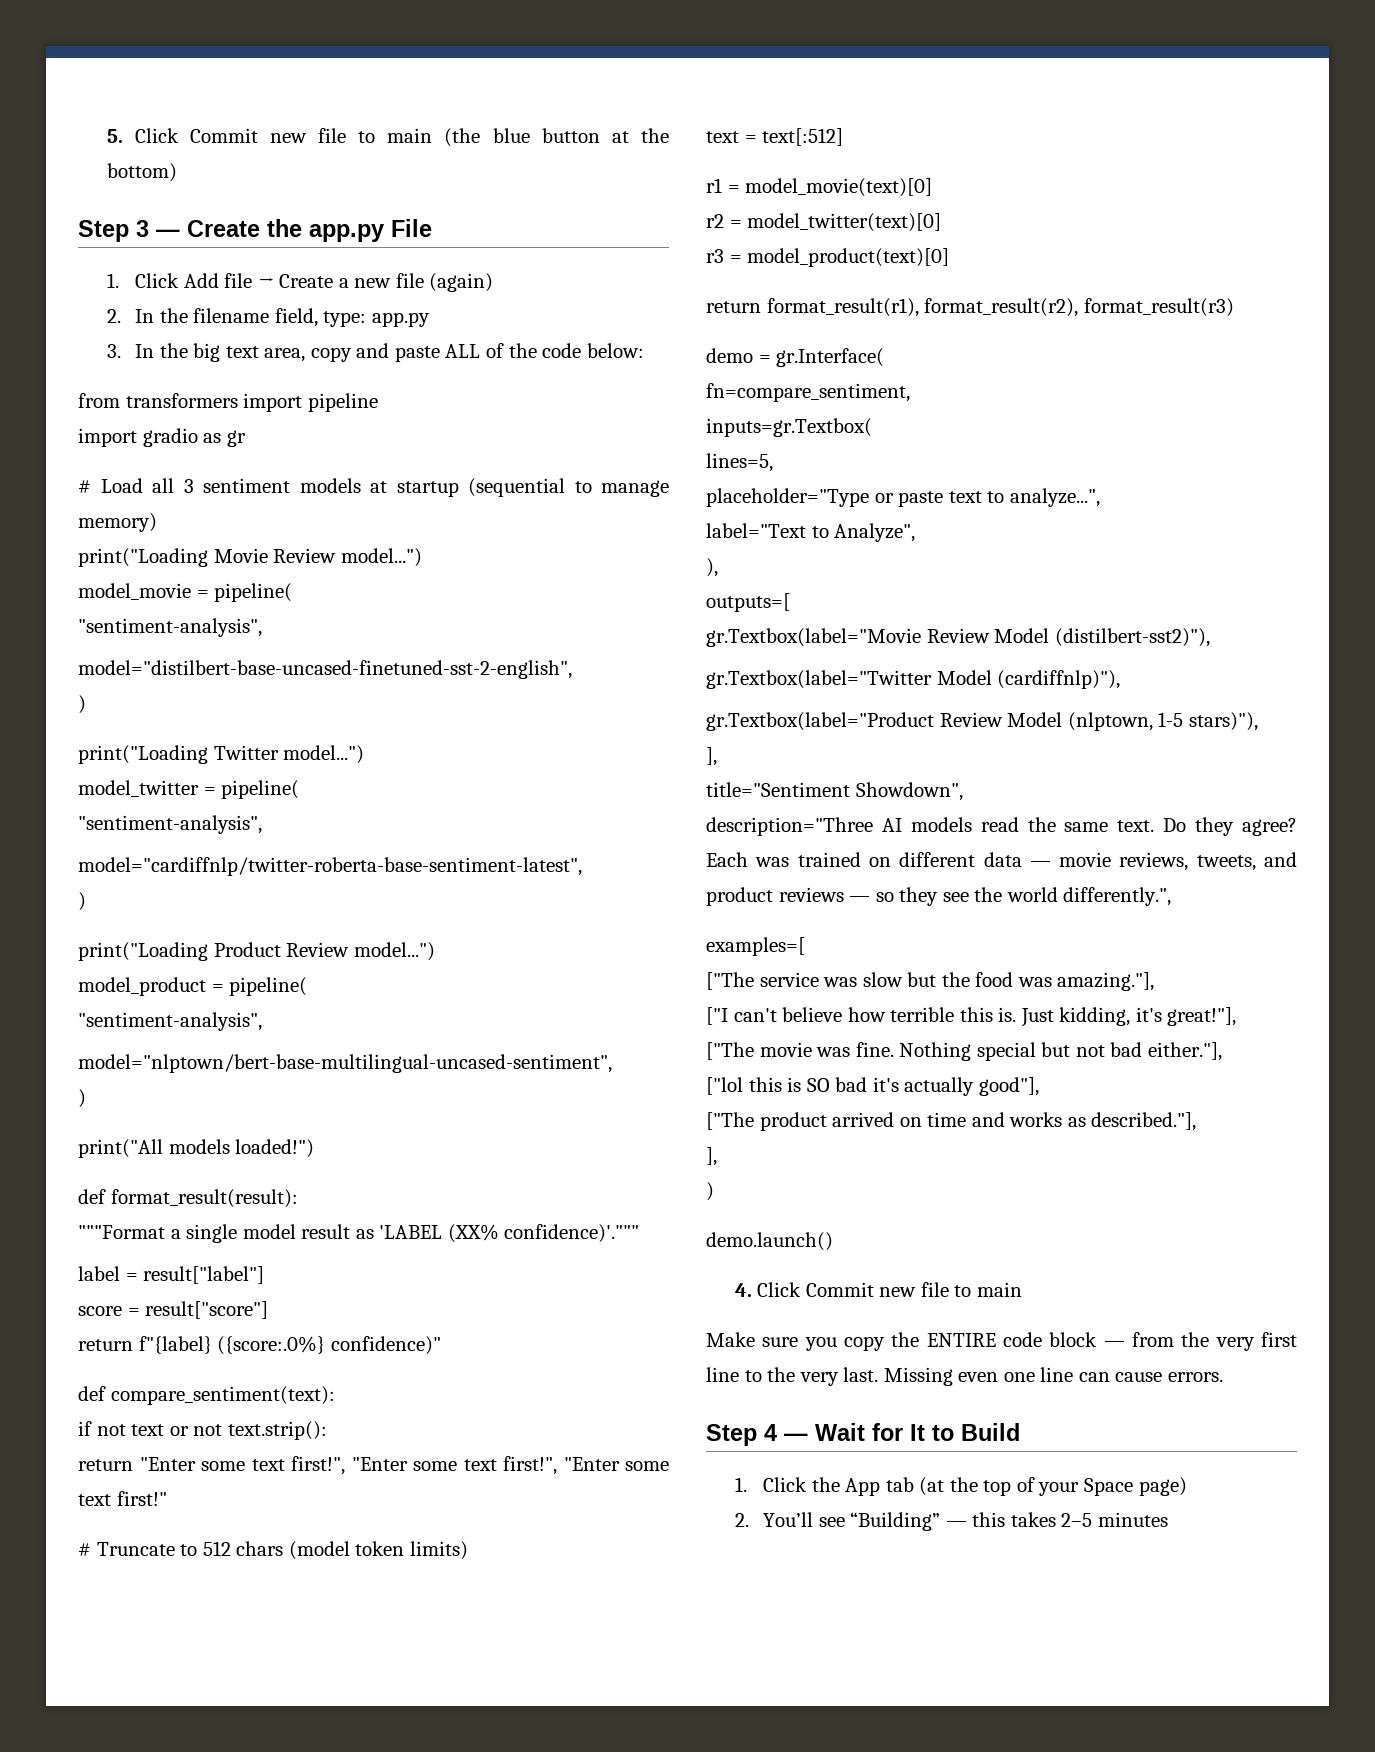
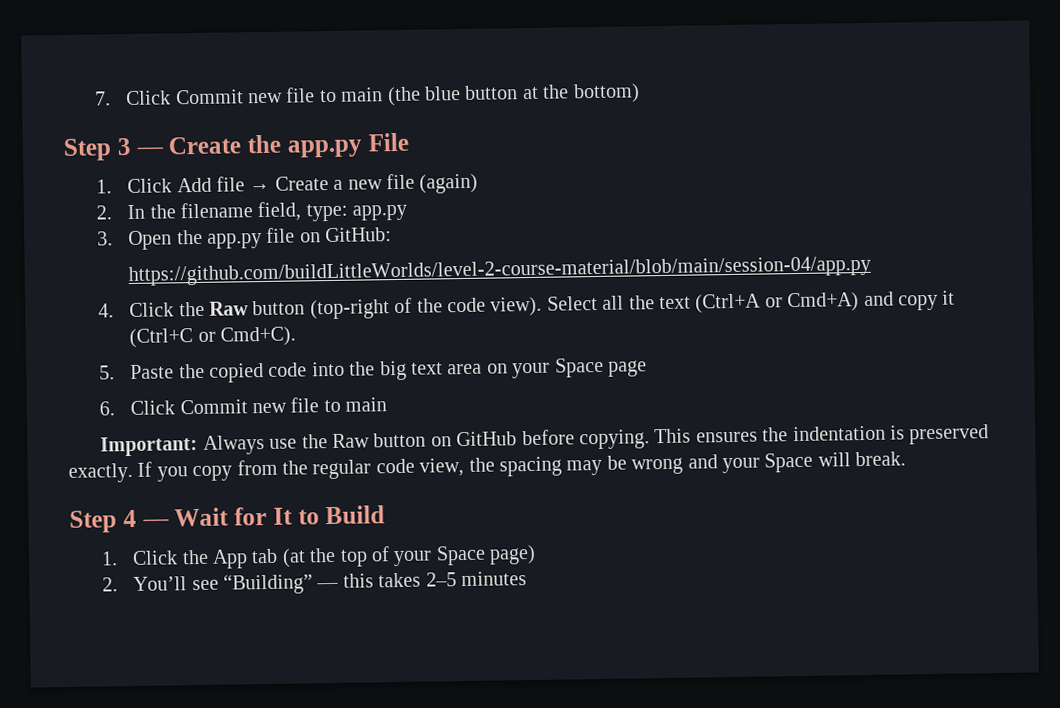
[106,129,123,143] 5. -> [94,91,111,106] 7.
[135,343,644,362] [78,393,378,412] [78,428,246,447] [78,478,669,497] [78,513,157,532] [78,548,422,567] [78,583,293,602] [78,618,262,637] [78,660,572,679] [78,695,86,714] [78,745,365,764] [78,780,300,799] [78,815,262,834] [78,857,582,876] [78,892,86,911] [78,942,435,961] [78,977,308,996] [78,1012,262,1031] [78,1054,612,1073] [78,1089,86,1108] [78,1139,315,1158] [78,1189,298,1208] [78,1224,640,1243] [78,1266,265,1284] [78,1301,269,1319] [78,1336,441,1355] [78,1386,335,1405] [78,1421,327,1440] [78,1456,669,1475] [78,1491,167,1506] [78,1541,468,1560] [706,128,844,146] [706,178,933,197] [706,213,942,232] [706,248,950,267] [706,298,1234,317] [706,348,885,367] [706,383,910,402] [706,418,872,437] [706,453,773,472] [706,488,1100,507] [706,523,916,542] [706,558,718,577] [706,593,790,612] [706,628,1210,647] [706,670,1121,689] [706,712,1258,731] [706,747,717,766] [706,782,963,801] [706,817,1298,836] [706,852,1297,871] [706,887,1172,906] [706,937,805,956] [706,972,1155,991] [706,1007,1237,1027] [706,1042,1222,1061] [706,1077,1039,1096] [706,1112,1197,1131] [706,1147,717,1166] [706,1182,714,1201] [706,1232,833,1251] [734,1283,752,1297] In the big text area, copy and paste ALL of the code below: // from transformers import pipeline // import gradio as gr // # Load all 3 sentiment models at startup (sequential to manage memory) // print("Loading Movie Review model...") // model_movie = pipeline( // "sentiment-analysis", // model="distilbert-base-uncased-finetuned-sst-2-english", // ) // print("Loading Twitter model...") // model_twitter = pipeline( // "sentiment-analysis", // model="cardiffnlp/twitter-roberta-base-sentiment-latest", // ) // print("Loading Product Review model...") // model_product = pipeline( // "sentiment-analysis", // model="nlptown/bert-base-multilingual-uncased-sentiment", // ) // print("All models loaded!") // def format_result(result): // """Format a single model result as 'LABEL (XX% confidence)'.""" // label = result["label"] // score = result["score"] // return f"{label} ({score:.0%} confidence)" // def compare_sentiment(text): // if not text or not text.strip(): // return "Enter some text first!", "Enter some text first!", "Enter some text first!" // # Truncate to 512 chars (model token limits) // text = text[:512] // r1 = model_movie(text)[0] // r2 = model_twitter(text)[0] // r3 = model_product(text)[0] // return format_result(r1), format_result(r2), format_result(r3) // demo = gr.Interface( // fn=compare_sentiment, // inputs=gr.Textbox( // lines=5, // placeholder="Type or paste text to analyze...", // label="Text to Analyze", // ), // outputs=[ // gr.Textbox(label="Movie Review Model (distilbert-sst2)"), // gr.Textbox(label="Twitter Model (cardiffnlp)"), // gr.Textbox(label="Product Review Model (nlptown, 1-5 stars)"), // ], // title="Sentiment Showdown", // description="Three AI models read the same text. Do they agree? Each was trained on different data — movie reviews, tweets, and product reviews — so they see the world differently.", // examples=[ // ["The service was slow but the food was amazing."], // ["I can't believe how terrible this is. Just kidding, it's great!"], // ["The movie was fine. Nothing special but not bad either."], // ["lol this is SO bad it's actually good"], // ["The product arrived on time and works as described."], // ], // ) // demo.launch() // 4. -> [128,227,393,251] [128,255,872,287] [97,290,956,320] [129,326,296,349] [98,357,647,383] [98,401,115,416] Open the app.py file on GitHub: // https://github.com/buildLittleWorlds/level-2-course-material/blob/main/session-04/app.py // 4. Click the Raw button (top-right of the code view). Select all the text (Ctrl+A or Cmd+A) and copy it (Ctrl+C or Cmd+C). // 5. Paste the copied code into the big text area on your Space page // 6.
[706,1332,1297,1351] [706,1367,1223,1386] Make sure you copy the ENTIRE code block — from the very first line to the very last. Missing even one line can cause errors. -> [100,424,990,457] [68,451,907,483] Important: Always use the Raw button on GitHub before copying. This ensures the indentation is preserved exactly. If you copy from the regular code view, the spacing may be wrong and your Space will break.

